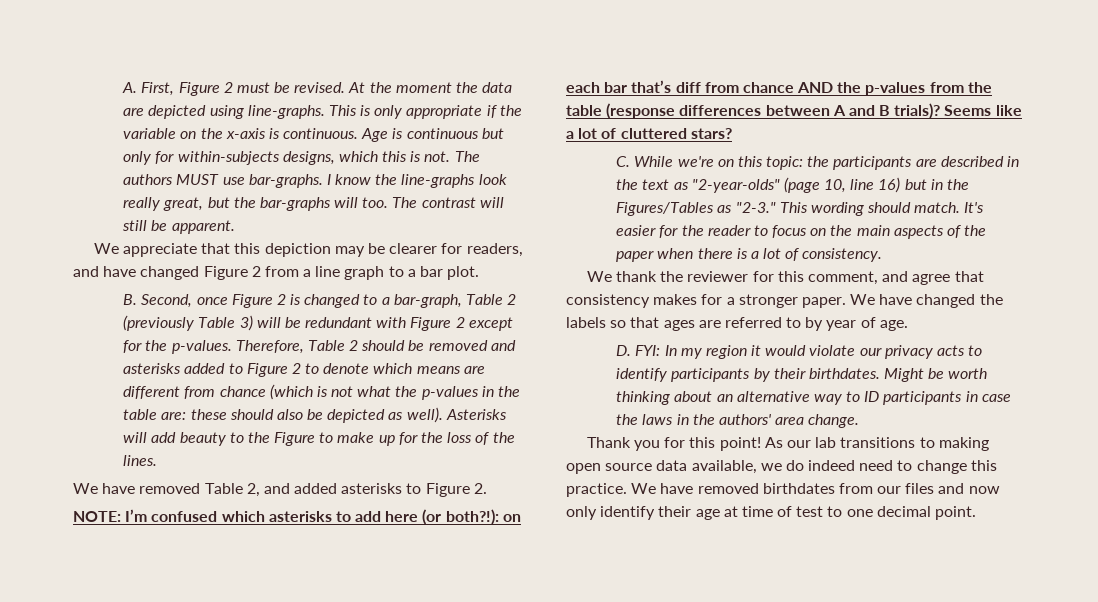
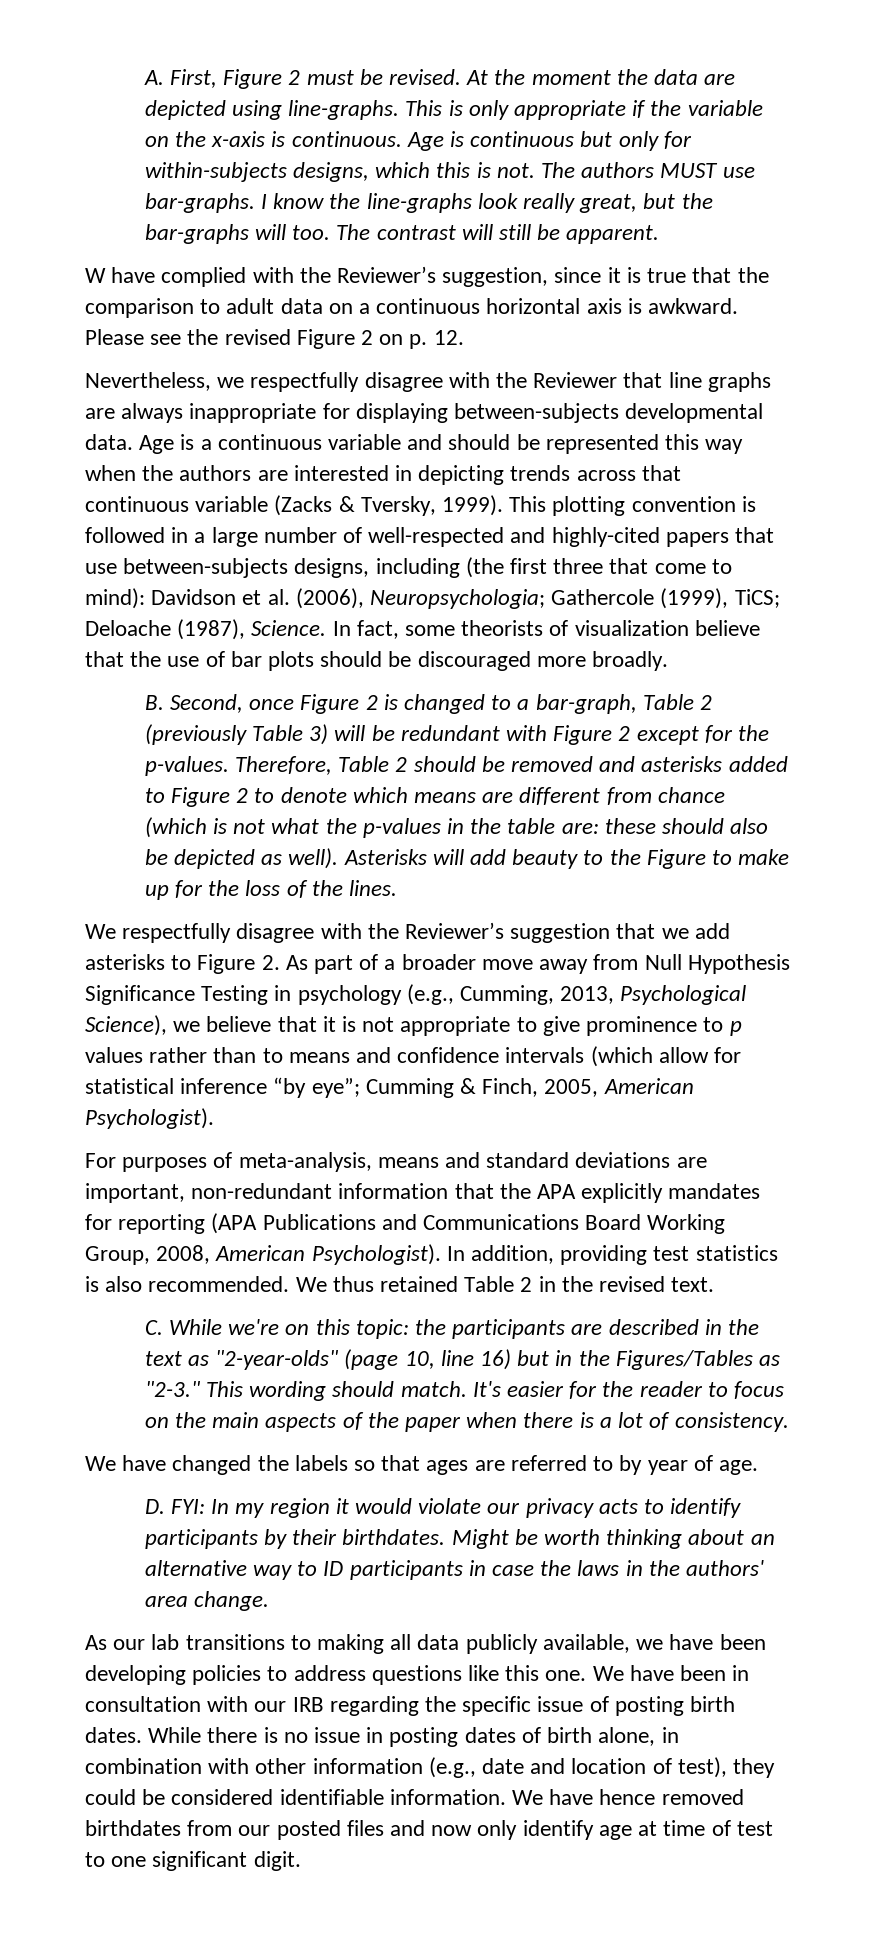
[93,243,523,257] [73,266,480,280] We appreciate that this depiction may be clearer for readers, and have changed Figure 2 from a line graph to a bar plot. -> [85,266,769,287] [85,298,739,318] [85,329,464,349] [85,372,771,392] [85,403,764,423] [85,434,744,454] [85,465,681,485] [85,495,756,516] [85,527,775,547] [85,557,732,578] [85,588,780,609] [85,619,760,640] [85,651,669,671] W have complied with the Reviewer’s suggestion, since it is true that the comparison to adult data on a continuous horizontal axis is awkward. Please see the revised Figure 2 on p. 12. // Nevertheless, we respectfully disagree with the Reviewer that line graphs are always inappropriate for displaying between-subjects developmental data. Age is a continuous variable and should be represented this way when the authors are interested in depicting trends across that continuous variable (Zacks & Tversky, 1999). This plotting convention is followed in a large number of well-respected and highly-cited papers that use between-subjects designs, including (the first three that come to mind): Davidson et al. (2006), Neuropsychologia; Gathercole (1999), TiCS; Deloache (1987), Science. In fact, some theorists of visualization believe that the use of bar plots should be discouraged more broadly.
[102,483,487,497] [73,509,521,525] [566,80,992,96] [566,103,1022,119] [566,128,732,139] have removed Table 2, and added asterisks to Figure 2. // NOTE: I’m confused which asterisks to add here (or both?!): on each bar that’s diff from chance AND the p-values from the table (response differences between A and B trials)? Seems like a lot of cluttered stars? -> [122,922,730,943] [85,954,790,974] [85,984,747,1005] [85,1015,742,1036] [85,1046,742,1067] [85,1077,694,1098] [85,1108,214,1129] [85,1152,707,1172] [85,1183,761,1203] [85,1213,726,1234] [85,1244,778,1265] [85,1276,715,1292] respectfully disagree with the Reviewer’s suggestion that we add asterisks to Figure 2. As part of a broader move away from Null Hypothesis Significance Testing in psychology (e.g., Cumming, 2013, Psychological Science), we believe that it is not appropriate to give prominence to p values rather than to means and confidence intervals (which allow for statistical inference “by eye”; Cumming & Finch, 2005, American Psychologist). // For purposes of meta-analysis, means and standard deviations are important, non-redundant information that the APA explicitly mandates for reporting (APA Publications and Communications Board Working Group, 2008, American Psychologist). In addition, providing test statistics is also recommended. We thus retained Table 2 in the revised text.
[616,271,984,285] [566,294,876,308] thank the reviewer for this comment, and agree that consistency makes for a stronger paper. We -> (116, 1463) none
[586,437,761,451] Thank you for this point! -> (269, 1601) none
[566,460,997,474] [566,483,694,497] open source data available, we do indeed need to change this practice. We have -> [390,1634,766,1654] [85,1665,750,1685] [85,1696,736,1716] [85,1727,679,1747] [85,1757,776,1778] [85,1789,656,1805] all data publicly available, we have been developing policies to address questions like this one. We have been in consultation with our IRB regarding the specific issue of posting birth dates. While there is no issue in posting dates of birth alone, in combination with other information (e.g., date and location of test), they could be considered identifiable information. We have hence
(902, 490) none -> [276,1820,341,1840] posted
[658,506,692,517] their -> (594, 1830) none
[876,506,977,520] decimal point. -> [152,1851,301,1871] significant digit.

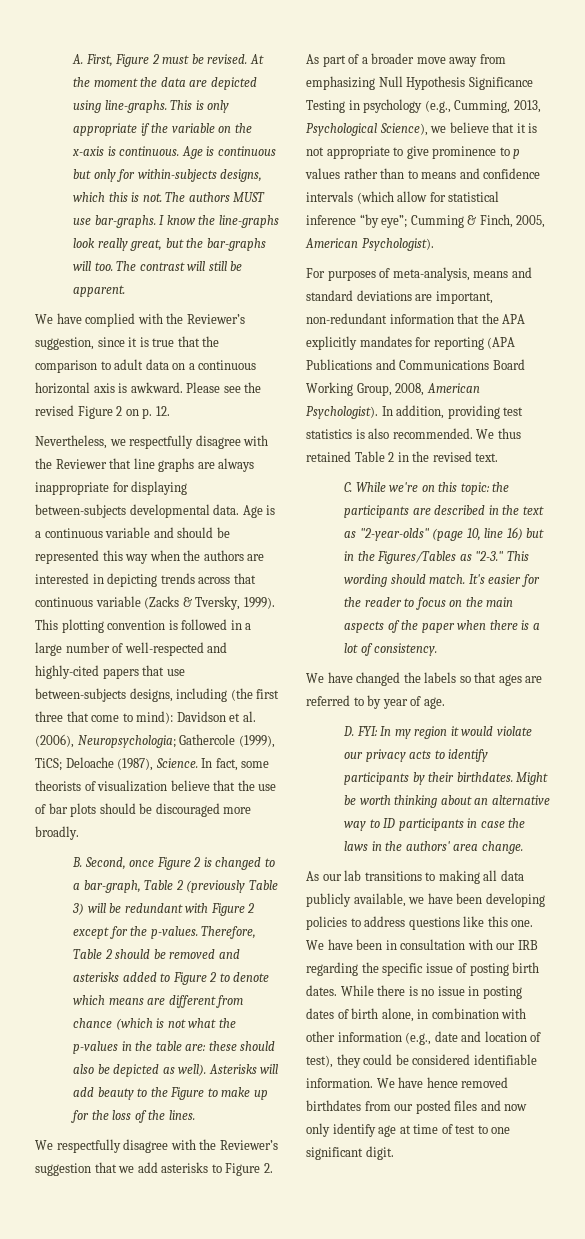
[85,268,106,283] W -> [35,314,53,324] We
(639, 962) none -> [306,76,375,90] emphasizing

